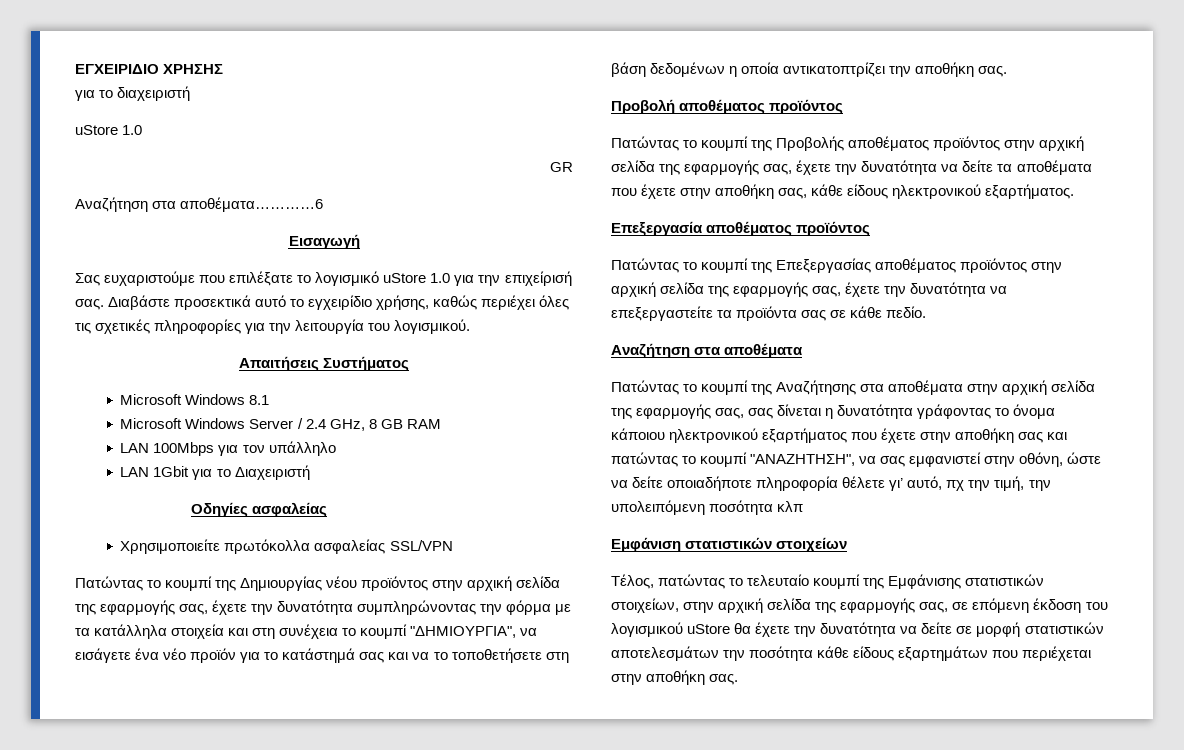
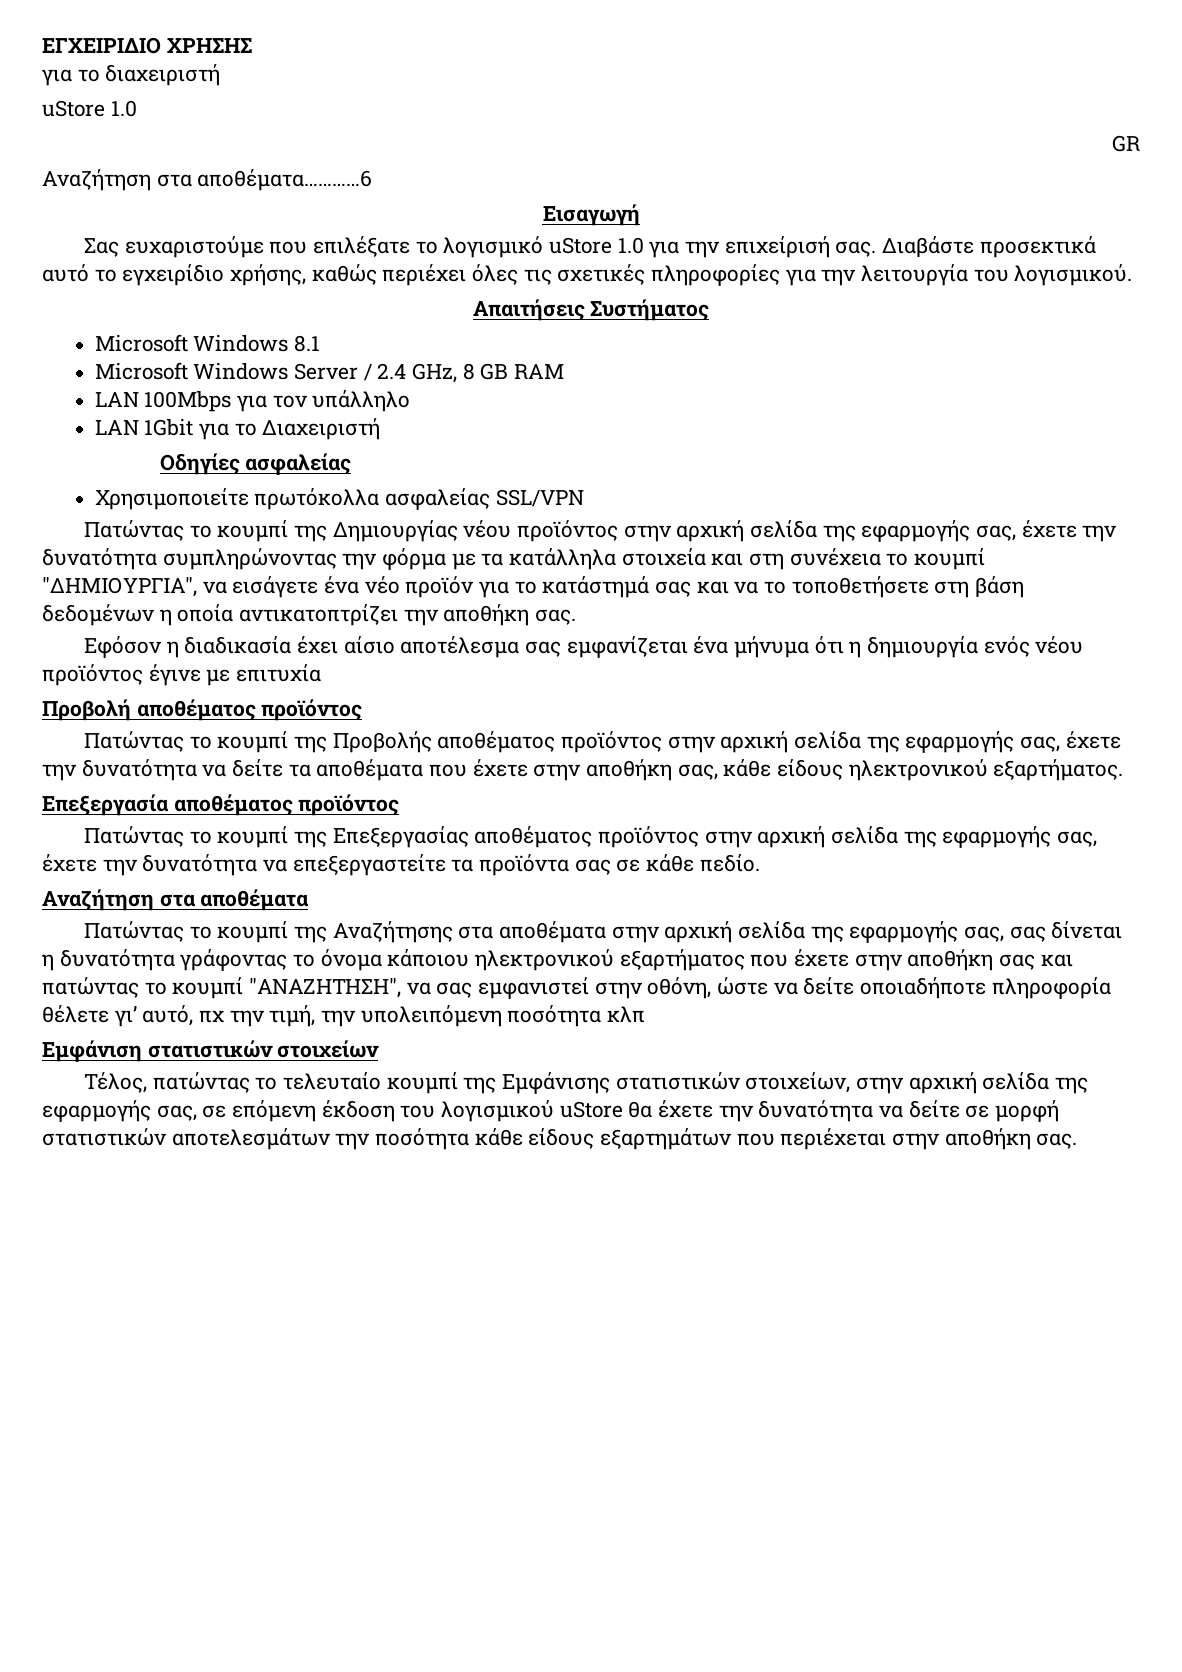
(1008, 71) none -> [83,636,1084,658] [42,664,322,686] // Εφόσον η διαδικασία έχει αίσιο αποτέλεσμα σας εμφανίζεται ένα μήνυμα ότι η δημιουργία ενός νέου προϊόντος έγινε με επιτυχία

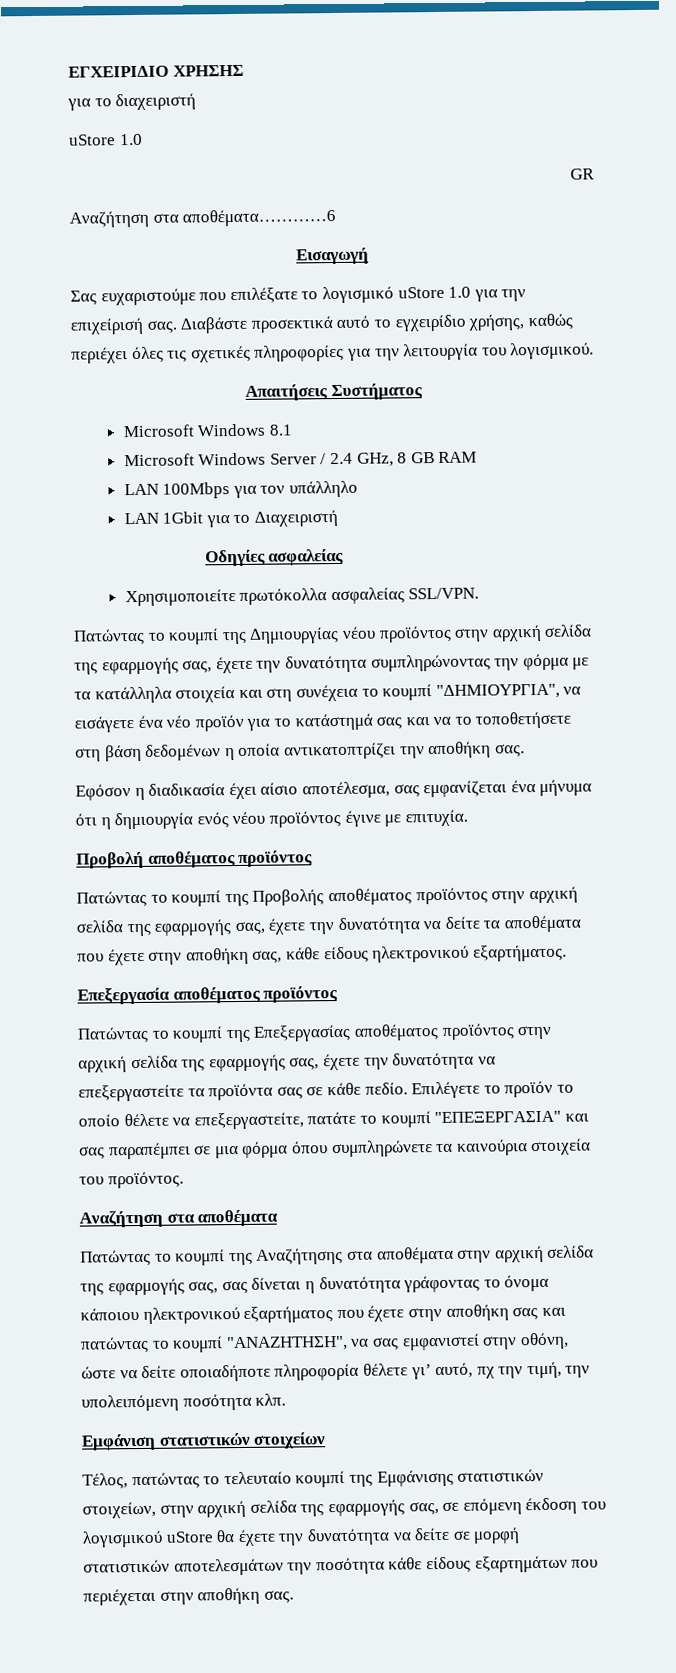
[495,489,584,507] SSL/VPN -> [408,587,480,600] SSL/VPN.
[400,636,520,658] αποτέλεσμα -> [301,781,390,799] αποτέλεσμα,
[236,664,322,682] επιτυχία -> [404,809,468,827] επιτυχία.
(760, 863) none -> [411,1080,574,1099] [78,1110,589,1130] [79,1138,592,1160] [79,1171,184,1189] Επιλέγετε το προϊόν το οποίο θέλετε να επεξεργαστείτε, πατάτε το κουμπί "ΕΠΕΞΕΡΓΑΣΙΑ" και σας παραπέμπει σε μια φόρμα όπου συμπληρώνετε τα καινούρια στοιχεία του προϊόντος.
[607,1006,646,1023] κλπ -> [255,1393,287,1406] κλπ.

